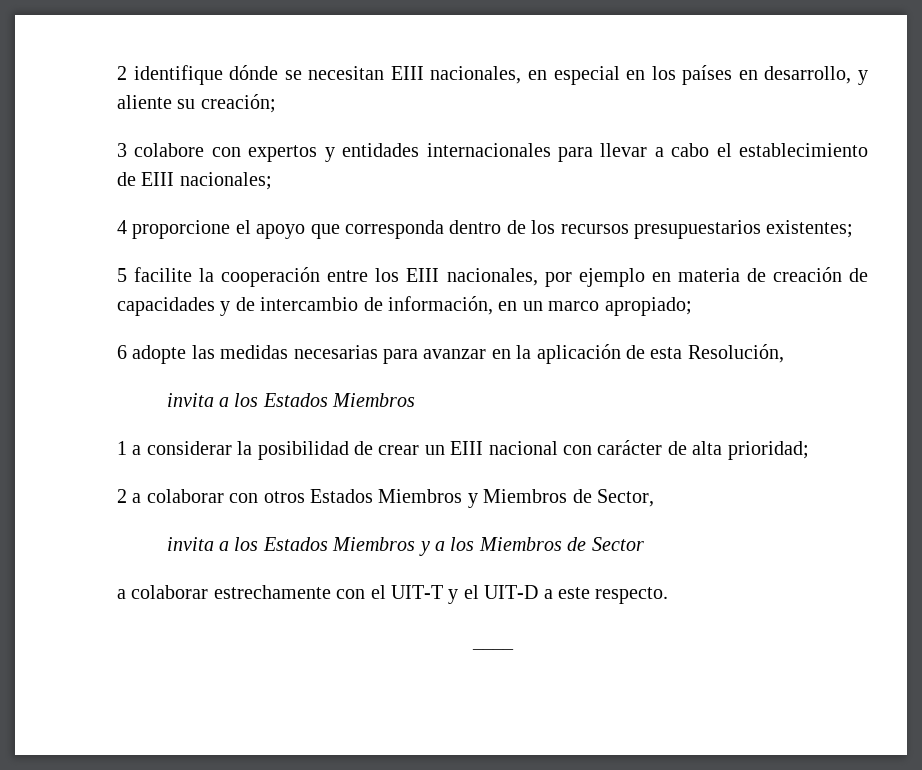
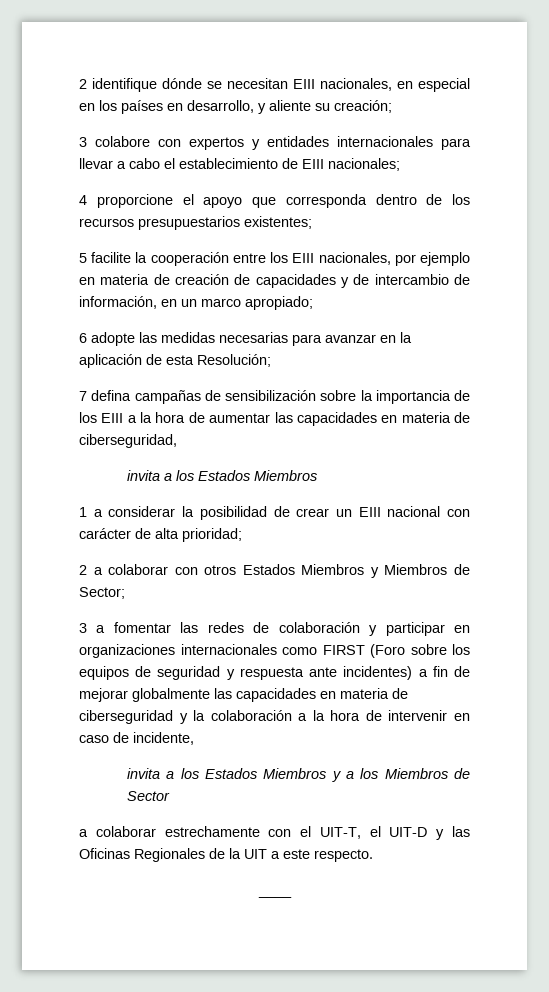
[687,344,784,363] Resolución, -> [197,354,271,367] [79,390,470,404] [79,412,470,426] [79,434,177,448] Resolución; // 7 defina campañas de sensibilización sobre la importancia de los EIII a la hora de aumentar las capacidades en materia de ciberseguridad,
[596,489,654,507] Sector, -> [79,587,125,599] [79,622,471,636] [79,644,470,658] [79,666,471,680] [79,688,408,702] [79,710,470,724] [79,732,194,745] Sector; // 3 a fomentar las redes de colaboración y participar en organizaciones internacionales como FIRST (Foro sobre los equipos de seguridad y respuesta ante incidentes) a fin de mejorar globalmente las capacidades en materia de ciberseguridad y la colaboración a la hora de intervenir en caso de incidente,
[391,585,539,604] UIT-T y el UIT-D -> [319,826,470,840] [79,848,267,862] UIT-T, el UIT-D y las Oficinas Regionales de la UIT

